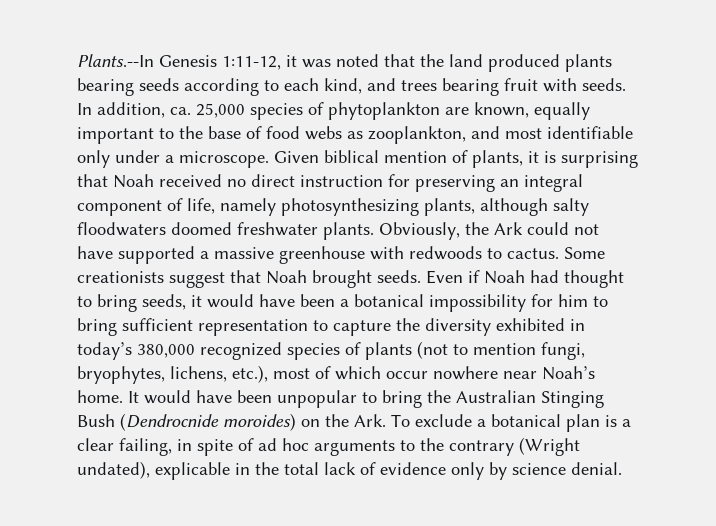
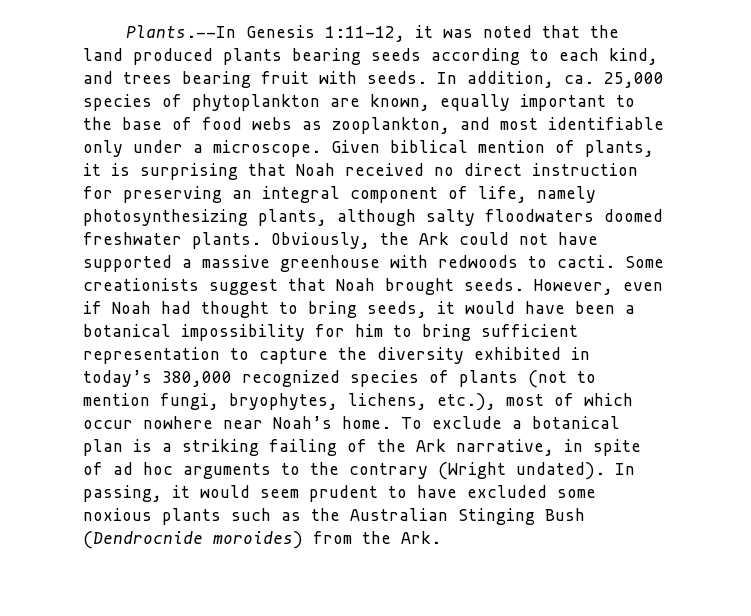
[507,248,559,259] cactus. -> [557,255,615,268] cacti.
[426,270,463,284] Even -> [534,279,663,295] However, even
[128,390,604,408] [77,413,386,431] It would have been unpopular to bring the Australian Stinging Bush (Dendrocnide moroides) on the Ark. -> (391, 422) none
[77,438,172,456] clear failing, -> [182,439,554,456] striking failing of the Ark narrative,
[77,461,622,480] undated), explicable in the total lack of evidence only by science denial. -> [516,462,635,480] [83,485,596,502] [83,508,585,525] [83,531,441,549] undated). In passing, it would seem prudent to have excluded some noxious plants such as the Australian Stinging Bush (Dendrocnide moroides) from the Ark.

